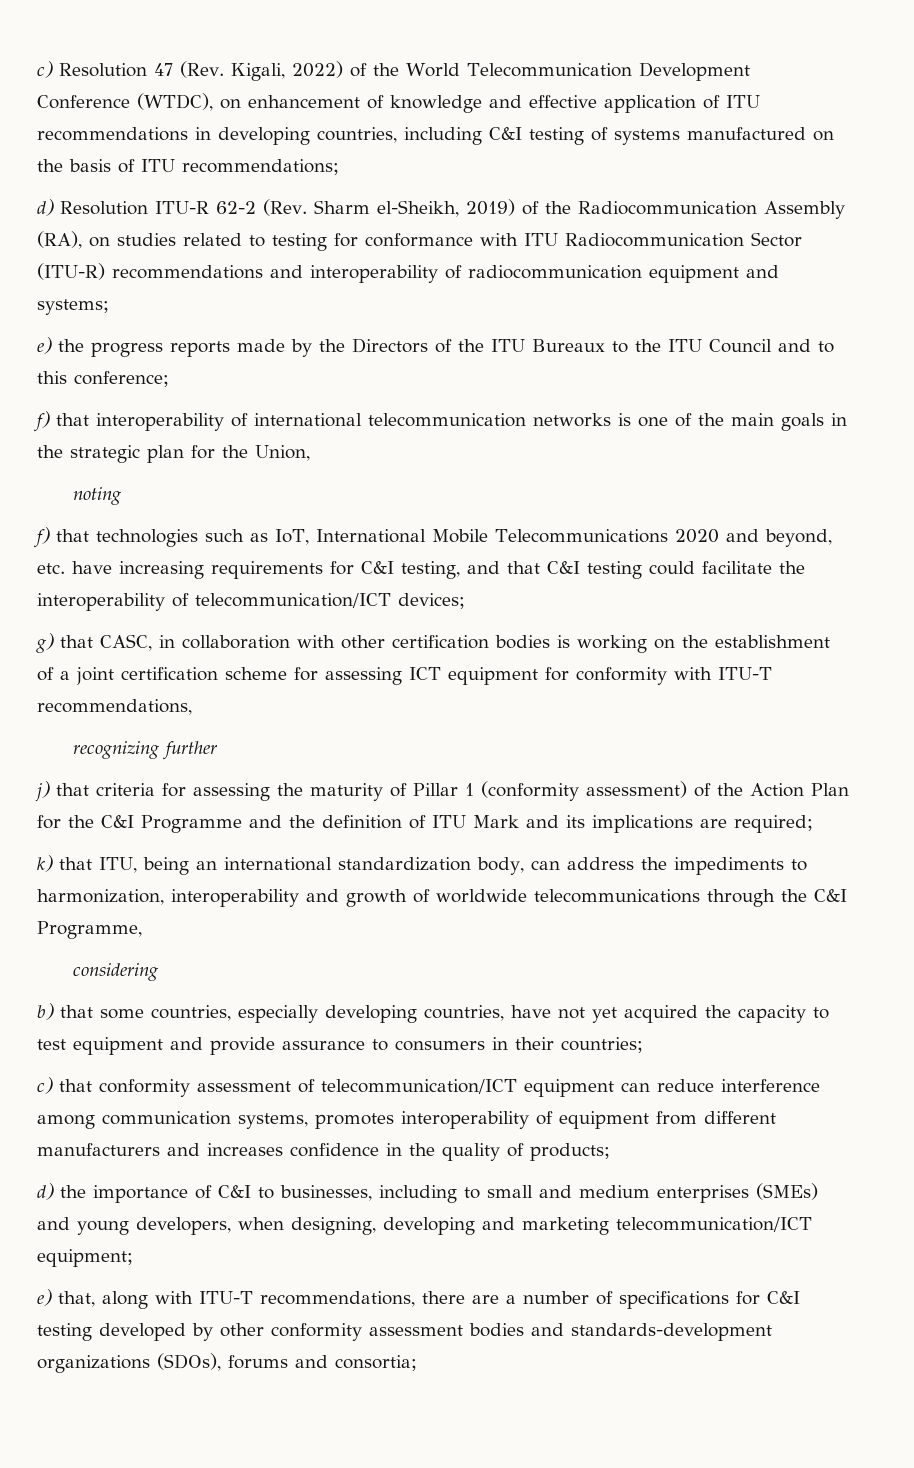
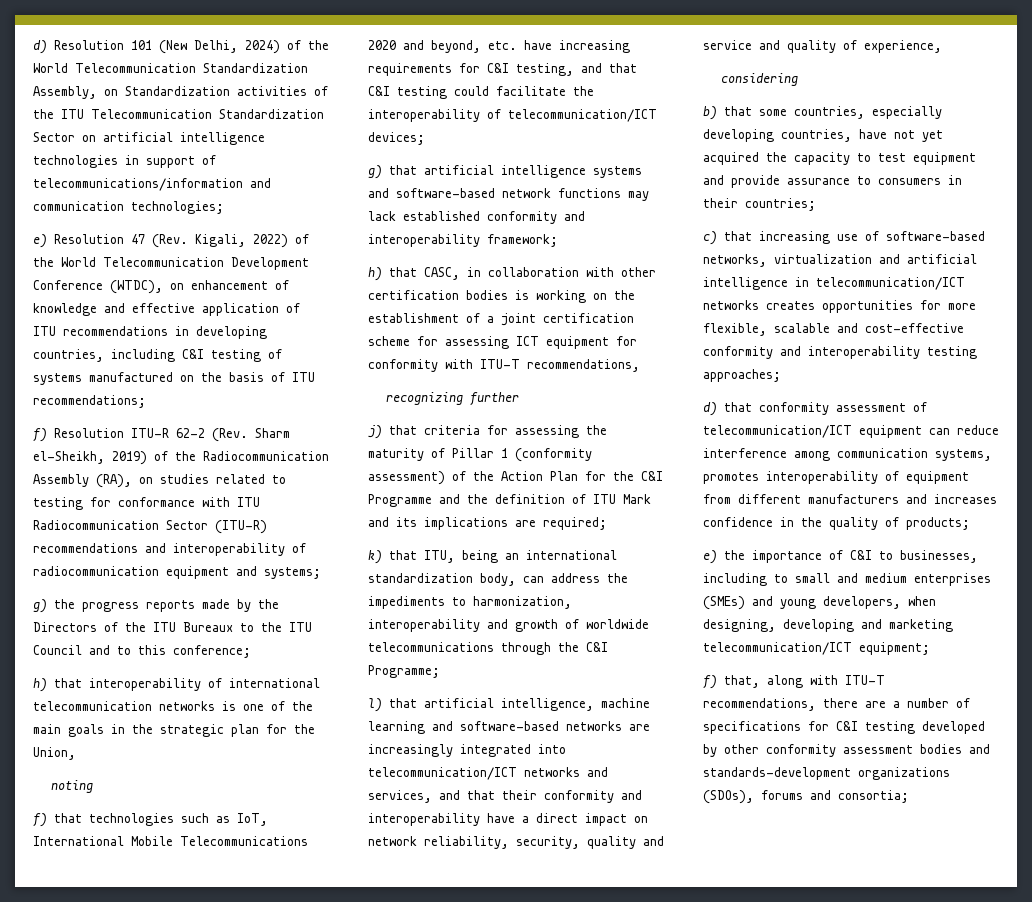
[37,61,53,78] c) -> [33,40,329,54] [33,63,308,73] [33,86,328,99] [33,109,324,119] [33,132,265,145] [33,155,216,168] [33,178,271,191] [33,201,224,214] [33,234,47,248] d) Resolution 101 (New Delhi, 2024) of the World Telecommunication Standardization Assembly, on Standardization activities of the ITU Telecommunication Standardization Sector on artificial intelligence technologies in support of telecommunications/information and communication technologies; // e)
[37,199,54,216] d) -> [33,428,47,442] f)
[37,337,52,354] e) -> [33,599,47,613] g)
[34,411,50,432] f) -> [33,678,47,692] h)
(93, 641) none -> [424,165,642,178] [368,188,649,201] [368,211,585,224] [368,234,558,247] [368,267,417,281] artificial intelligence systems and software-based network functions may lack established conformity and interoperability framework; // h) that
[37,921,142,939] Programme, -> [368,665,440,678] [368,698,650,712] [368,721,650,734] [368,744,566,757] [368,767,608,780] [368,790,642,803] [368,813,648,826] [368,836,664,849] [703,40,942,53] Programme; // l) that artificial intelligence, machine learning and software-based networks are increasingly integrated into telecommunication/ICT networks and services, and that their conformity and interoperability have a direct impact on network reliability, security, quality and service and quality of experience,
(92, 1085) none -> [759,231,985,244] [703,254,977,267] [703,277,965,290] [703,300,976,313] [703,323,964,336] [703,346,977,359] [703,369,781,382] [703,402,752,416] increasing use of software-based networks, virtualization and artificial intelligence in telecommunication/ICT networks creates opportunities for more flexible, scalable and cost-effective conformity and interoperability testing approaches; // d) that
[37,1183,54,1200] d) -> [703,550,717,564] e)
[37,1289,52,1306] e) -> [703,675,717,689] f)

